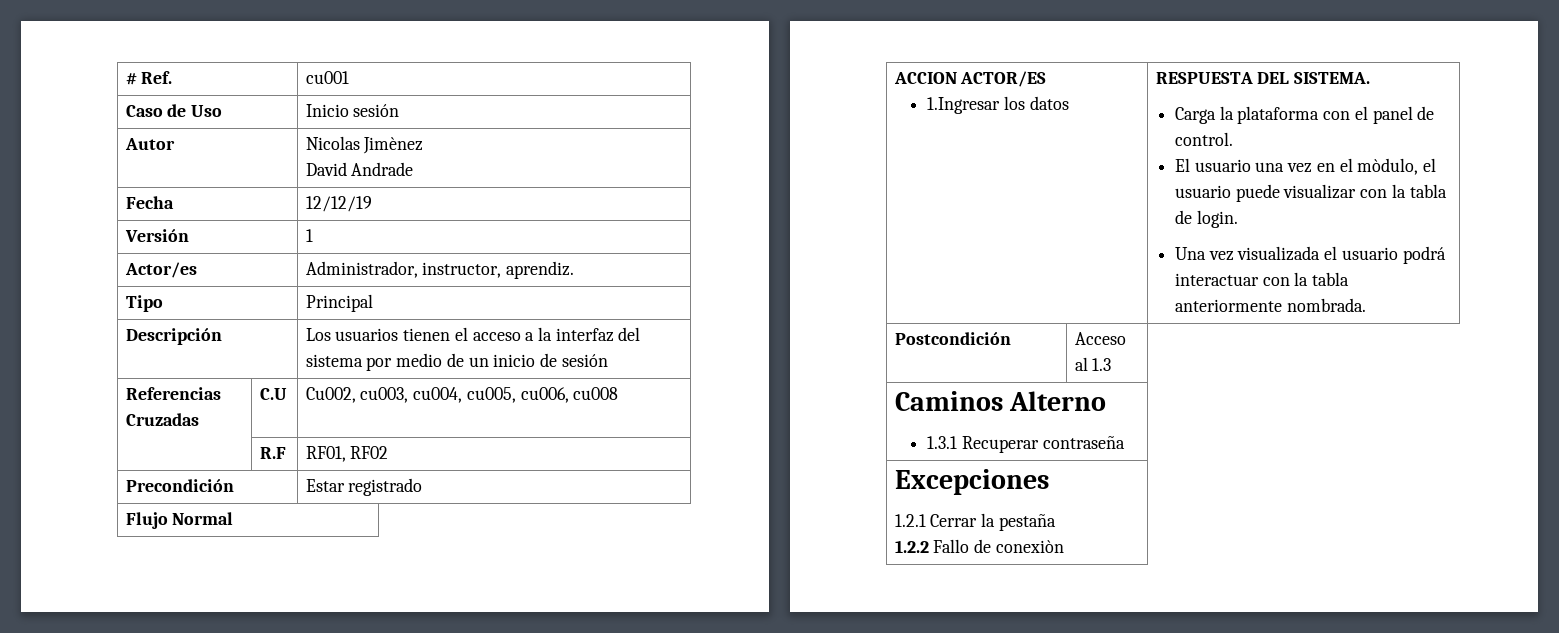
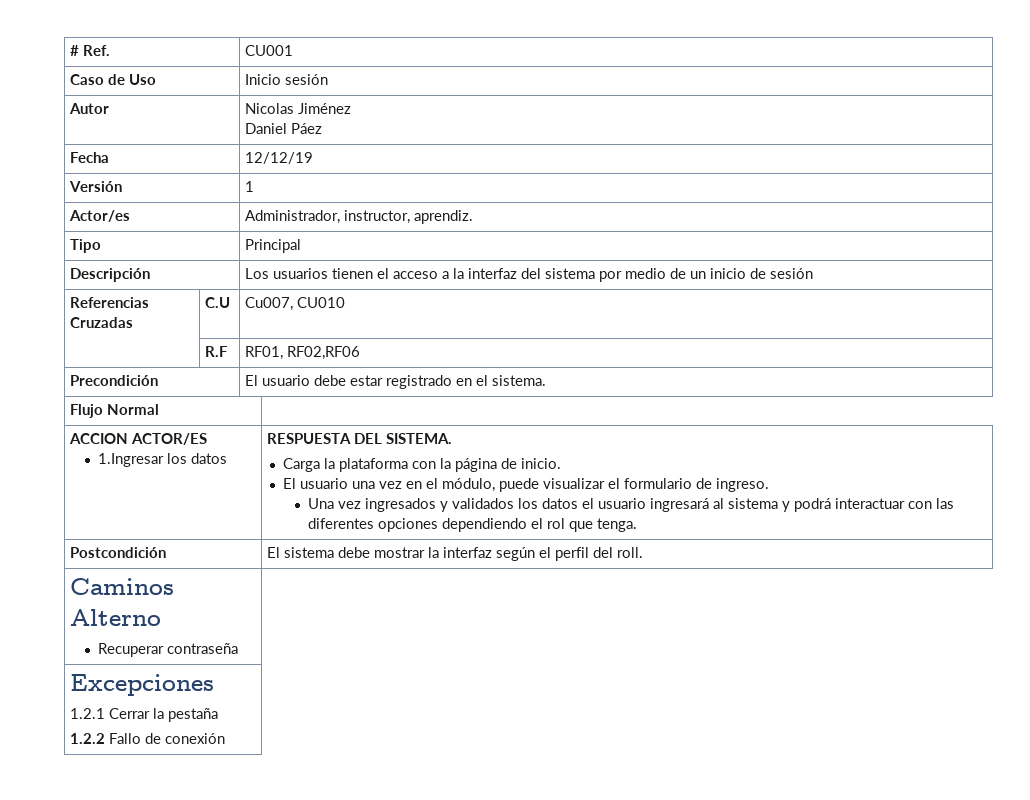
[305,71,349,84] cu001 -> [244,45,293,56] CU001
[363,137,424,154] [305,162,414,176] Jimènez // David Andrade -> [297,103,351,114] [244,123,322,134] Jiménez // Daniel Páez
[305,387,619,403] Cu002, cu003, cu004, cu005, cu006, cu008 -> [244,297,345,311] Cu007, CU010
[350,446,389,459] RF02 -> [286,346,360,360] RF02,RF06
[305,478,423,496] Estar registrado -> [244,375,546,389] El usuario debe estar registrado en el sistema.
[1354,106,1435,124] [1174,132,1233,146] el panel de control. -> [439,458,561,472] la página de inicio.
[1357,158,1437,175] [1174,184,1447,202] [1174,210,1238,228] [1174,246,1446,264] [1174,272,1350,286] [1174,298,1366,312] [894,332,1011,345] [1074,332,1126,345] [1074,357,1112,371] mòdulo, el usuario puede visualizar con la tabla de login. // Una vez visualizada el usuario podrá interactuar con la tabla anteriormente nombrada. // Postcondición | Acceso al 1.3 -> [441,478,769,492] [308,498,955,512] [308,518,638,532] [69,547,166,558] [266,547,643,561] módulo, puede visualizar el formulario de ingreso. // Una vez ingresados y validados los datos el usuario ingresará al sistema y podrá interactuar con las diferentes opciones dependiendo el rol que tenga. // Postcondición | El sistema debe mostrar la interfaz según el perfil del roll.
[927,436,958,449] 1.3.1 -> (161, 617) none
[995,540,1064,553] conexiòn -> [164,733,225,744] conexión

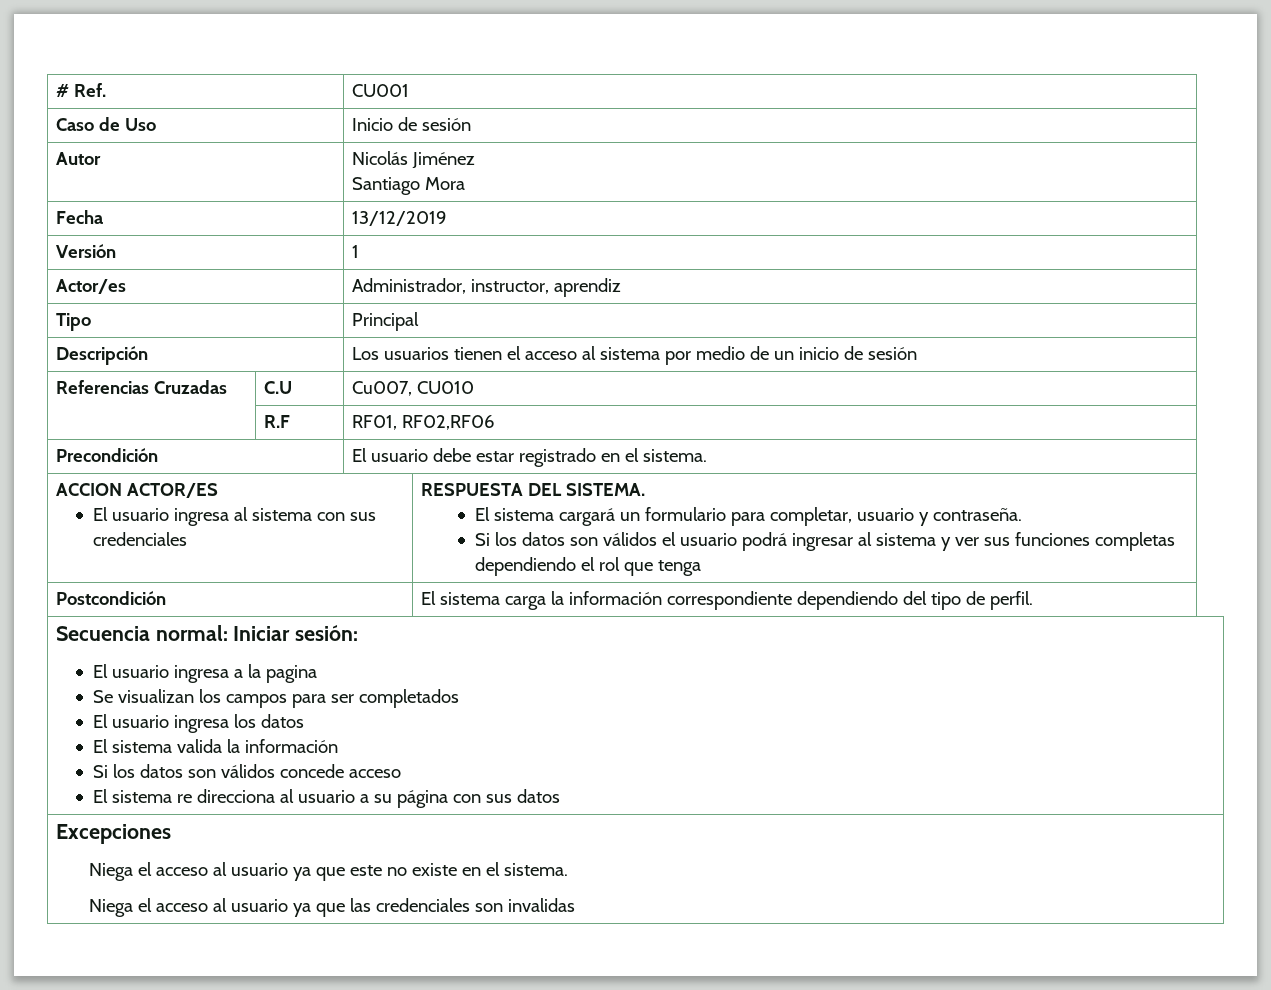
(281, 79) none -> [397,117,417,131] de
[244,103,294,114] Nicolas -> [351,151,408,165] Nicolás
[244,123,322,134] Daniel Páez -> [351,177,465,195] Santiago Mora
[244,152,313,164] 12/12/19 -> [351,211,447,226] 13/12/2019
[413,210,473,224] aprendiz. -> [553,278,621,297] aprendiz
[441,268,541,279] a la interfaz del -> [581,346,596,360] al
[69,404,159,418] // Flujo Normal -> (707, 455) none
[98,453,228,467] [266,433,452,444] [282,458,561,472] [282,478,769,492] [308,498,955,512] [308,518,439,532] 1.Ingresar los datos | RESPUESTA DEL SISTEMA. // Carga la plataforma con la página de inicio. // El usuario una vez en el módulo, puede visualizar el formulario de ingreso. // Una vez ingresados y validados los datos el usuario ingresará al sistema y podrá interactuar con las diferentes opciones -> [92,507,376,526] [92,532,187,546] [420,483,645,496] [474,507,1022,526] [474,532,1175,551] El usuario ingresa al sistema con sus credenciales | RESPUESTA DEL SISTEMA. // El sistema cargará un formulario para completar, usuario y contraseña. // Si los datos son válidos el usuario podrá ingresar al sistema y ver sus funciones completas
[597,518,638,532] tenga. -> [657,560,701,576] tenga
[337,547,643,561] [69,578,174,595] [69,609,161,626] [98,643,239,657] [69,674,214,696] [69,708,218,722] [69,733,225,744] debe mostrar la interfaz según el perfil del roll. // Caminos Alterno // Recuperar contraseña // Excepciones // 1.2.1 Cerrar la pestaña // 1.2.2 Fallo de conexión -> [504,591,1033,610] [55,625,359,641] [92,664,317,683] [92,689,459,708] [92,714,304,733] [92,739,338,753] [92,764,401,778] [92,789,560,808] [55,824,171,844] [89,862,569,881] [89,898,576,917] carga la información correspondiente dependiendo del tipo de perfil. // Secuencia normal: Iniciar sesión: // El usuario ingresa a la pagina // Se visualizan los campos para ser completados // El usuario ingresa los datos // El sistema valida la información // Si los datos son válidos concede acceso // El sistema re direcciona al usuario a su página con sus datos // Excepciones // Niega el acceso al usuario ya que este no existe en el sistema. // Niega el acceso al usuario ya que las credenciales son invalidas

